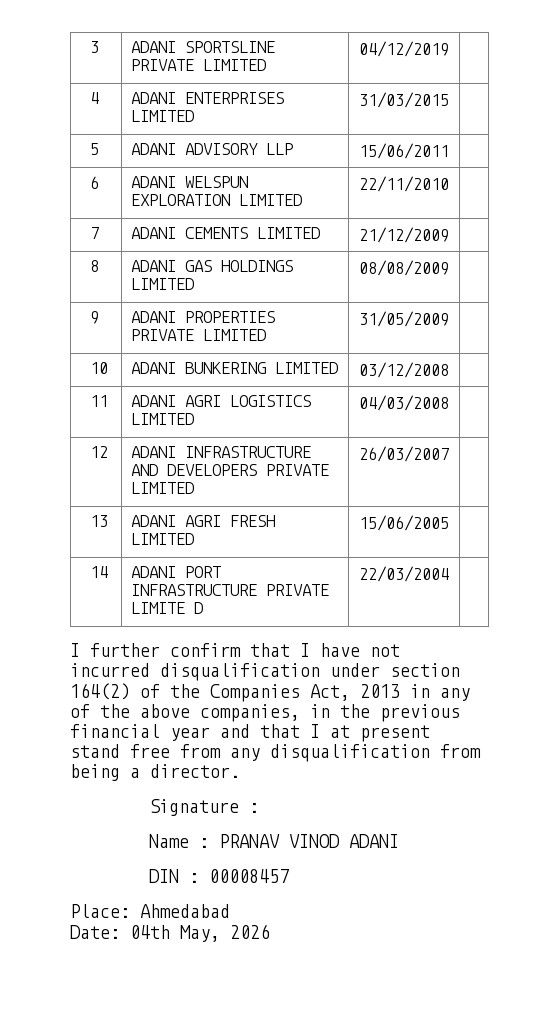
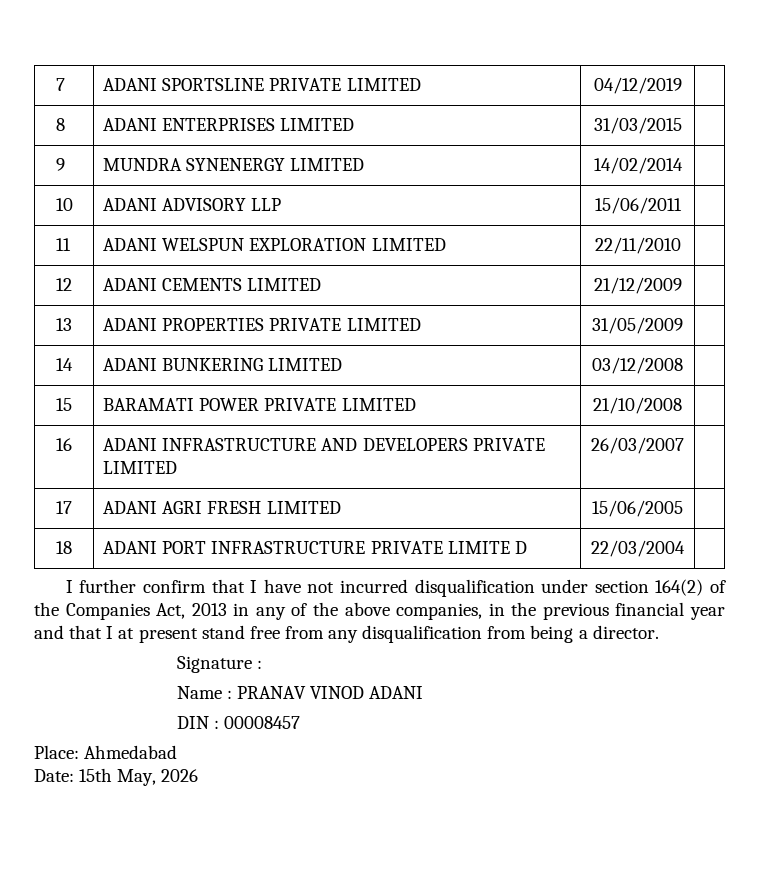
[89,41,99,53] 3 -> [56,78,66,91] 7
[89,92,99,104] 4 -> [56,118,66,131] 8
[89,143,99,155] 5 -> [56,158,66,171] [103,158,365,171] [593,157,683,174] [56,198,74,211] 9 | MUNDRA SYNENERGY LIMITED | 14/02/2014 | // 10
[89,176,99,189] 6 -> [56,238,72,251] 11
[89,227,99,239] 7 -> [56,278,73,291] 12
[89,260,99,272] [131,260,294,272] [131,278,195,290] [359,260,449,276] [89,311,99,324] 8 | ADANI GAS HOLDINGS LIMITED | 08/08/2009 | // 9 -> [56,318,73,331] 13
[89,362,108,374] 10 -> [56,358,74,371] 14
[89,395,108,407] [131,395,312,407] [131,413,195,425] [359,395,449,411] [89,446,108,458] 11 | ADANI AGRI LOGISTICS LIMITED | 04/03/2008 | // 12 -> [56,398,73,411] [103,398,416,411] [593,397,682,414] [56,438,73,451] 15 | BARAMATI POWER PRIVATE LIMITED | 21/10/2008 | // 16
[89,515,108,527] 13 -> [56,501,73,514] 17
[89,566,108,578] 14 -> [56,541,73,554] 18
[130,925,170,939] 04th -> [79,768,113,782] 15th

